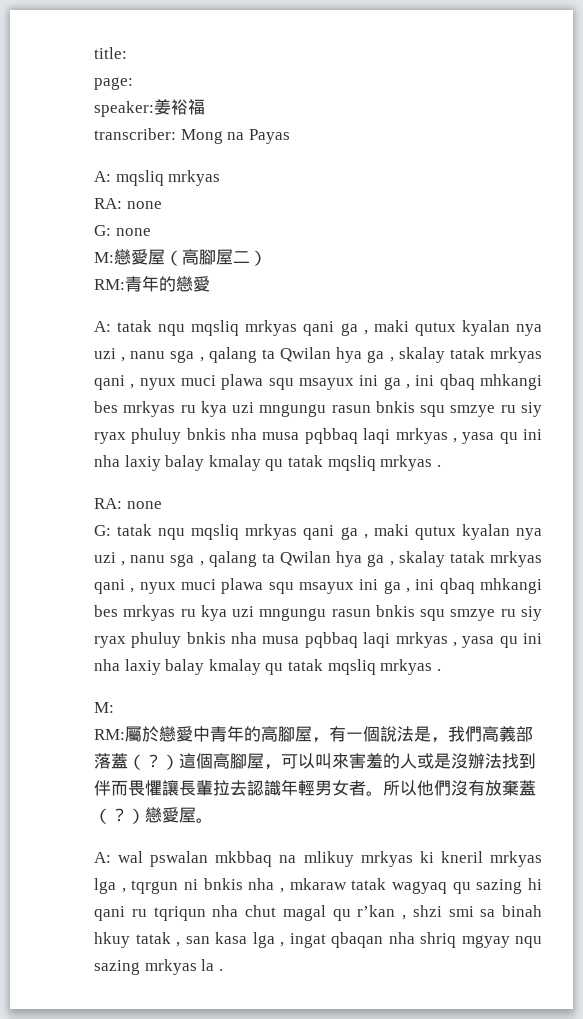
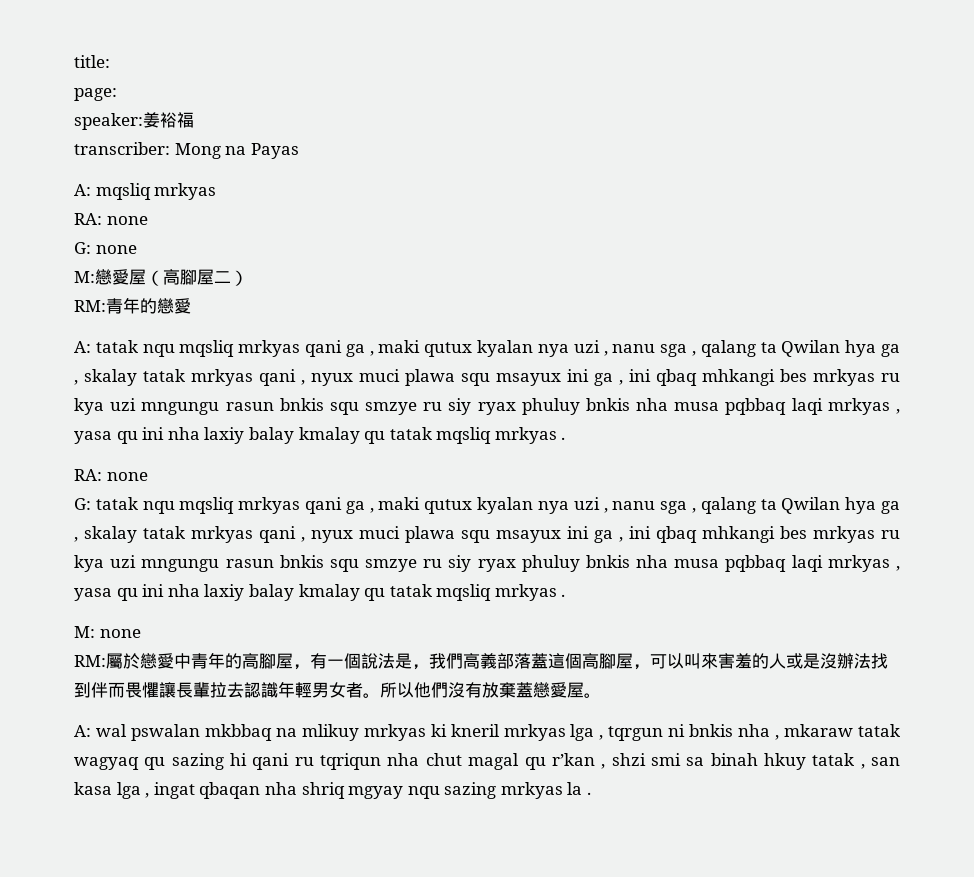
[94,702,114,713] M: -> [74,626,141,638] M: none
[128,754,179,770] （？） -> (548, 661) none
[94,808,145,824] （？） -> (533, 690) none

